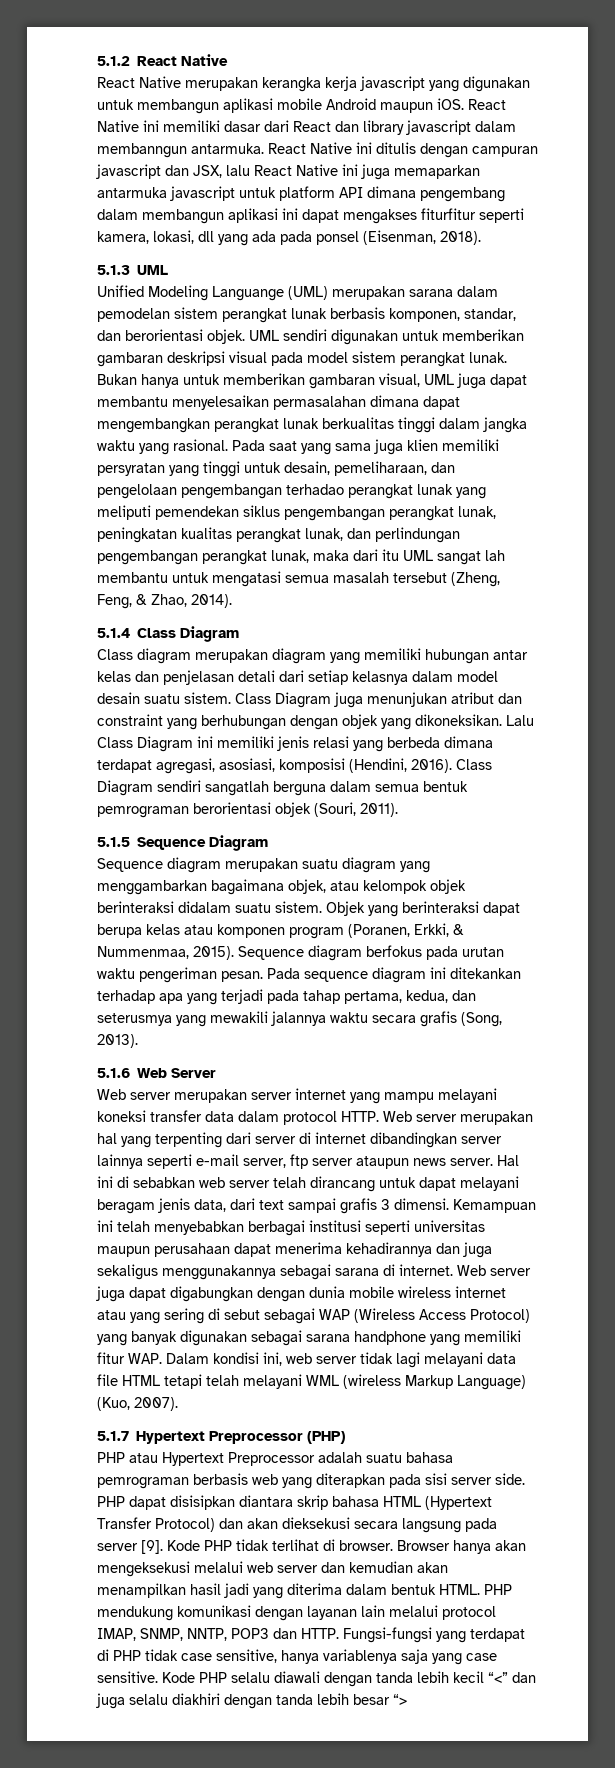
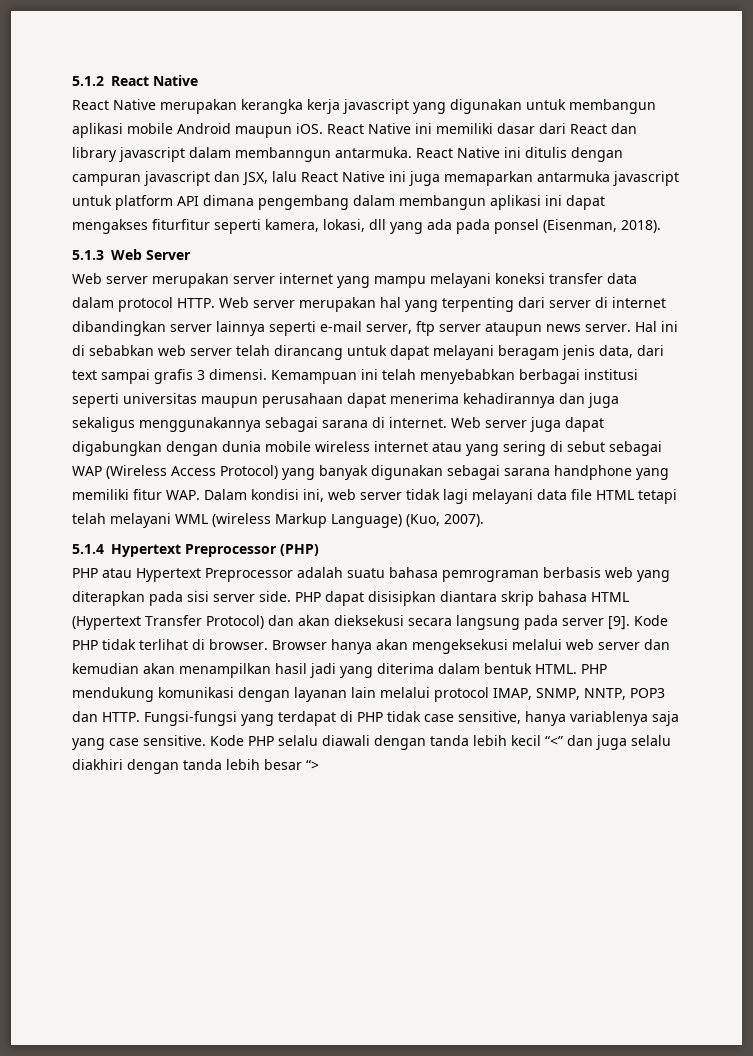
[137,265,169,275] [97,285,498,301] [97,307,516,323] [97,329,524,345] [97,351,507,367] [97,373,527,389] [97,395,460,410] [97,417,527,433] [97,439,499,455] [97,461,455,477] [97,484,486,499] [97,505,496,521] [97,527,460,543] [97,549,505,565] [97,571,500,587] [97,594,232,609] [97,626,240,642] [97,648,528,664] [97,670,498,685] [97,692,522,708] [97,714,534,730] [97,736,493,752] [97,758,492,774] [97,780,468,796] [97,802,398,818] [97,835,269,851] [97,857,430,873] [97,879,466,895] [97,901,520,917] [97,923,464,939] [97,945,504,961] [97,967,521,983] [97,989,476,1005] [97,1011,502,1027] [97,1034,138,1048] [97,1068,130,1078] UML // Unified Modeling Languange (UML) merupakan sarana dalam pemodelan sistem perangkat lunak berbasis komponen, standar, dan berorientasi objek. UML sendiri digunakan untuk memberikan gambaran deskripsi visual pada model sistem perangkat lunak. Bukan hanya untuk memberikan gambaran visual, UML juga dapat membantu menyelesaikan permasalahan dimana dapat mengembangkan perangkat lunak berkualitas tinggi dalam jangka waktu yang rasional. Pada saat yang sama juga klien memiliki persyratan yang tinggi untuk desain, pemeliharaan, dan pengelolaan pengembangan terhadao perangkat lunak yang meliputi pemendekan siklus pengembangan perangkat lunak, peningkatan kualitas perangkat lunak, dan perlindungan pengembangan perangkat lunak, maka dari itu UML sangat lah membantu untuk mengatasi semua masalah tersebut (Zheng, Feng, & Zhao, 2014). // 5.1.4 Class Diagram // Class diagram merupakan diagram yang memiliki hubungan antar kelas dan penjelasan detali dari setiap kelasnya dalam model desain suatu sistem. Class Diagram juga menunjukan atribut dan constraint yang berhubungan dengan objek yang dikoneksikan. Lalu Class Diagram ini memiliki jenis relasi yang berbeda dimana terdapat agregasi, asosiasi, komposisi (Hendini, 2016). Class Diagram sendiri sangatlah berguna dalam semua bentuk pemrograman berorientasi objek (Souri, 2011). // 5.1.5 Sequence Diagram // Sequence diagram merupakan suatu diagram yang menggambarkan bagaimana objek, atau kelompok objek berinteraksi didalam suatu sistem. Objek yang berinteraksi dapat berupa kelas atau komponen program (Poranen, Erkki, & Nummenmaa, 2015). Sequence diagram berfokus pada urutan waktu pengeriman pesan. Pada sequence diagram ini ditekankan terhadap apa yang terjadi pada tahap pertama, kedua, dan seterusmya yang mewakili jalannya waktu secara grafis (Song, 2013). // 5.1.6 -> (104, 255) none
[97,1431,129,1441] 5.1.7 -> [72,544,104,554] 5.1.4

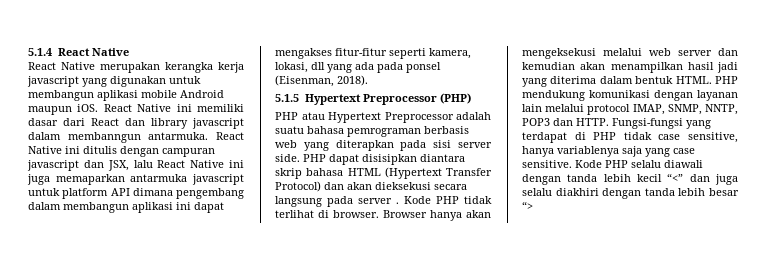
[72,76,104,86] 5.1.2 -> [28,48,52,56] 5.1.4
[152,219,210,230] fiturfitur -> [335,48,387,56] fitur-fitur
[72,249,191,260] [72,273,637,288] [72,297,666,312] [72,321,678,336] [72,345,664,360] [72,369,638,384] [72,393,619,408] [72,417,604,432] [72,441,662,456] [72,465,669,480] [72,489,677,504] [72,513,484,528] [72,544,104,554] 5.1.3 Web Server // Web server merupakan server internet yang mampu melayani koneksi transfer data dalam protocol HTTP. Web server merupakan hal yang terpenting dari server di internet dibandingkan server lainnya seperti e-mail server, ftp server ataupun news server. Hal ini di sebabkan web server telah dirancang untuk dapat melayani beragam jenis data, dari text sampai grafis 3 dimensi. Kemampuan ini telah menyebabkan berbagai institusi seperti universitas maupun perusahaan dapat menerima kehadirannya dan juga sekaligus menggunakannya sebagai sarana di internet. Web server juga dapat digabungkan dengan dunia mobile wireless internet atau yang sering di sebut sebagai WAP (Wireless Access Protocol) yang banyak digunakan sebagai sarana handphone yang memiliki fitur WAP. Dalam kondisi ini, web server tidak lagi melayani data file HTML tetapi telah melayani WML (wireless Markup Language) (Kuo, 2007). // 5.1.4 -> [275,94,299,102] 5.1.5
[608,616,630,630] [9]. -> [396,202,399,204] .

